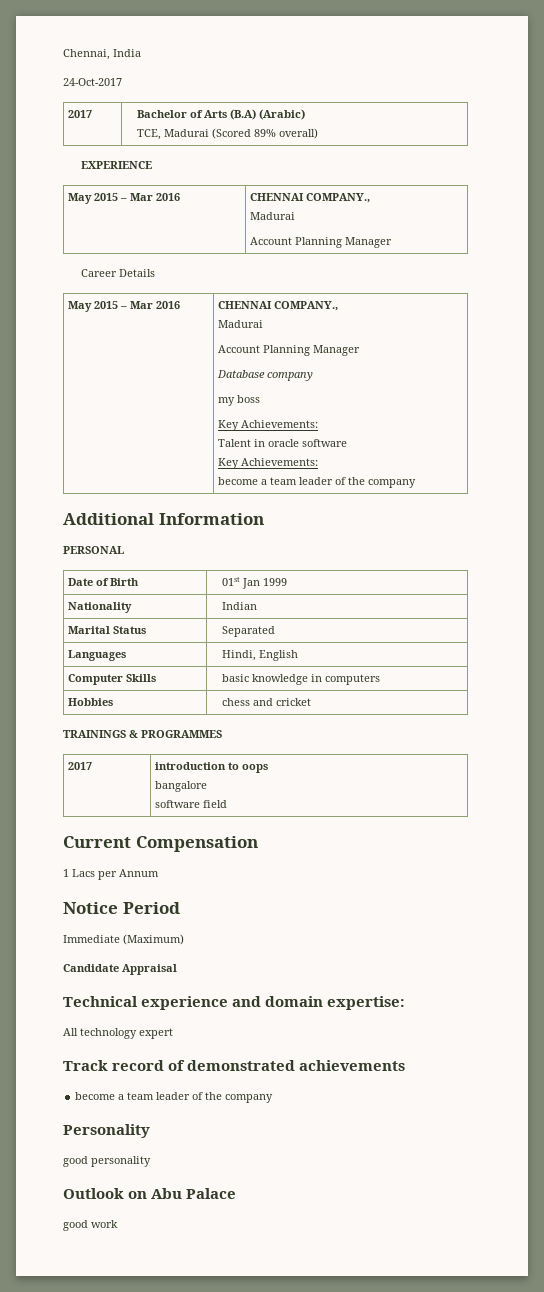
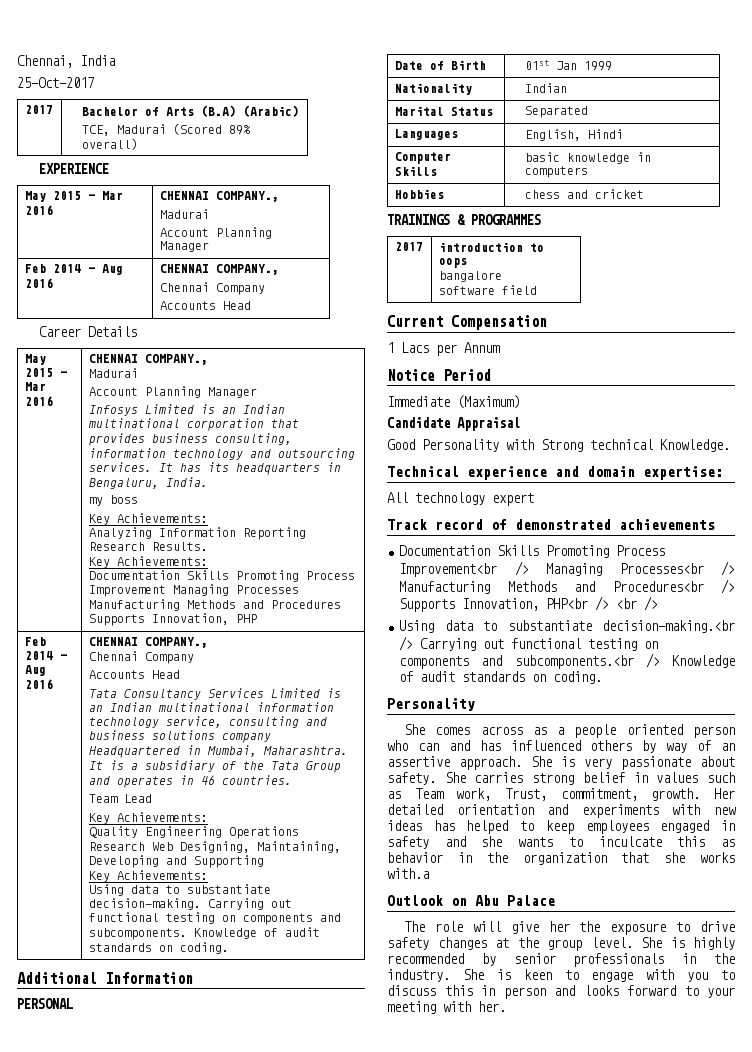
[63,78,122,86] 24-Oct-2017 -> [17,77,94,88] 25-Oct-2017
(392, 242) none -> [24,264,123,275] [24,278,53,288] [159,264,279,275] [159,282,265,295] [159,301,251,310] // Feb 2014 – Aug 2016 | CHENNAI COMPANY., // Chennai Company // Accounts Head
[216,370,313,381] [217,395,260,406] [217,420,318,431] [217,439,347,447] [217,458,318,469] [217,477,416,488] Database company // my boss // Key Achievements: // Talent in oracle software // Key Achievements: // become a team leader of the company -> [88,404,285,416] [87,418,299,431] [88,433,292,446] [88,448,355,460] [88,462,341,475] [88,477,208,489] [88,495,138,506] [88,513,208,525] [88,527,306,540] [88,542,208,551] [88,556,208,568] [88,570,355,582] [88,584,299,597] [88,599,341,611] [88,613,257,626] [24,637,46,646] [24,651,67,660] [24,665,46,676] [24,679,53,689] [88,637,208,648] [88,651,194,664] [88,670,180,679] [88,688,341,700] [88,702,334,712] [88,716,327,728] [88,730,271,743] [88,745,348,758] [88,760,341,773] [88,775,292,788] [88,794,152,803] [88,812,208,824] [88,826,299,839] [88,841,341,853] [88,855,264,868] [88,870,208,882] [88,884,271,896] [88,898,292,910] [88,912,341,925] [88,927,320,940] [88,942,229,954] Infosys Limited is an Indian multinational corporation that provides business consulting, information technology and outsourcing services. It has its headquarters in Bengaluru, India. // my boss // Key Achievements: // Analyzing Information Reporting Research Results. // Key Achievements: // Documentation Skills Promoting Process Improvement Managing Processes Manufacturing Methods and Procedures Supports Innovation, PHP // Feb 2014 – Aug 2016 | CHENNAI COMPANY., // Chennai Company // Accounts Head // Tata Consultancy Services Limited is an Indian multinational information technology service, consulting and business solutions company Headquartered in Mumbai, Maharashtra. It is a subsidiary of the Tata Group and operates in 46 countries. // Team Lead // Key Achievements: // Quality Engineering Operations Research Web Designing, Maintaining, Developing and Supporting // Key Achievements: // Using data to substantiate decision-making. Carrying out functional testing on components and subcomponents. Knowledge of audit standards on coding.
[221,650,298,661] Hindi, English -> [524,129,623,141] English, Hindi
(177, 969) none -> [387,439,730,452] // Good Personality with Strong technical Knowledge.
[75,1092,274,1103] [63,1124,150,1138] [63,1156,151,1167] [63,1188,237,1199] [63,1220,118,1231] become a team leader of the company // Personality // good personality // Outlook on Abu Palace // good work -> [399,545,666,558] [399,561,735,577] [399,579,735,594] [399,596,659,612] [399,620,735,633] [399,636,659,651] [399,653,735,669] [399,671,603,684] [387,698,475,711] [404,724,735,738] [387,740,735,753] [387,756,735,770] [387,772,735,785] [387,788,735,801] [387,804,736,818] [387,820,735,834] [387,836,735,849] [387,852,735,865] [387,868,429,879] [387,895,555,906] [404,921,735,935] [387,937,735,951] [387,953,735,967] [387,969,735,982] [387,985,735,999] [387,1001,506,1014] Documentation Skills Promoting Process Improvement<br /> Managing Processes<br /> Manufacturing Methods and Procedures<br /> Supports Innovation, PHP<br /> <br /> // Using data to substantiate decision-making.<br /> Carrying out functional testing on components and subcomponents.<br /> Knowledge of audit standards on coding. // Personality // She comes across as a people oriented person who can and has influenced others by way of an assertive approach. She is very passionate about safety. She carries strong belief in values such as Team work, Trust, commitment, growth. Her detailed orientation and experiments with new ideas has helped to keep employees engaged in safety and she wants to inculcate this as behavior in the organization that she works with.a // Outlook on Abu Palace // The role will give her the exposure to drive safety changes at the group level. She is highly recommended by senior professionals in the industry. She is keen to engage with you to discuss this in person and looks forward to your meeting with her.

